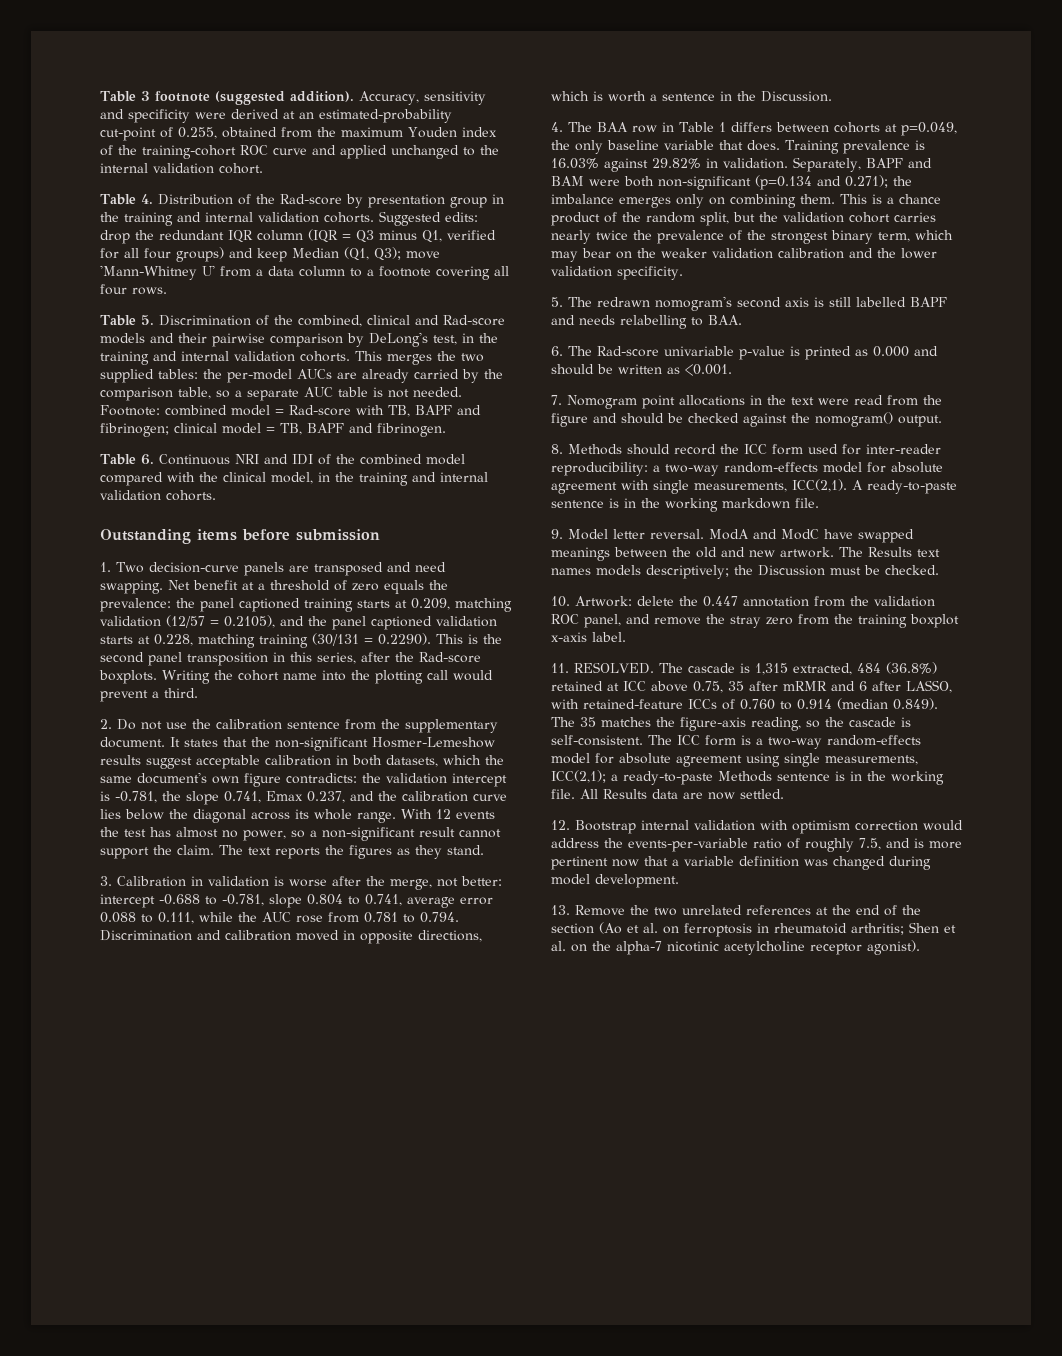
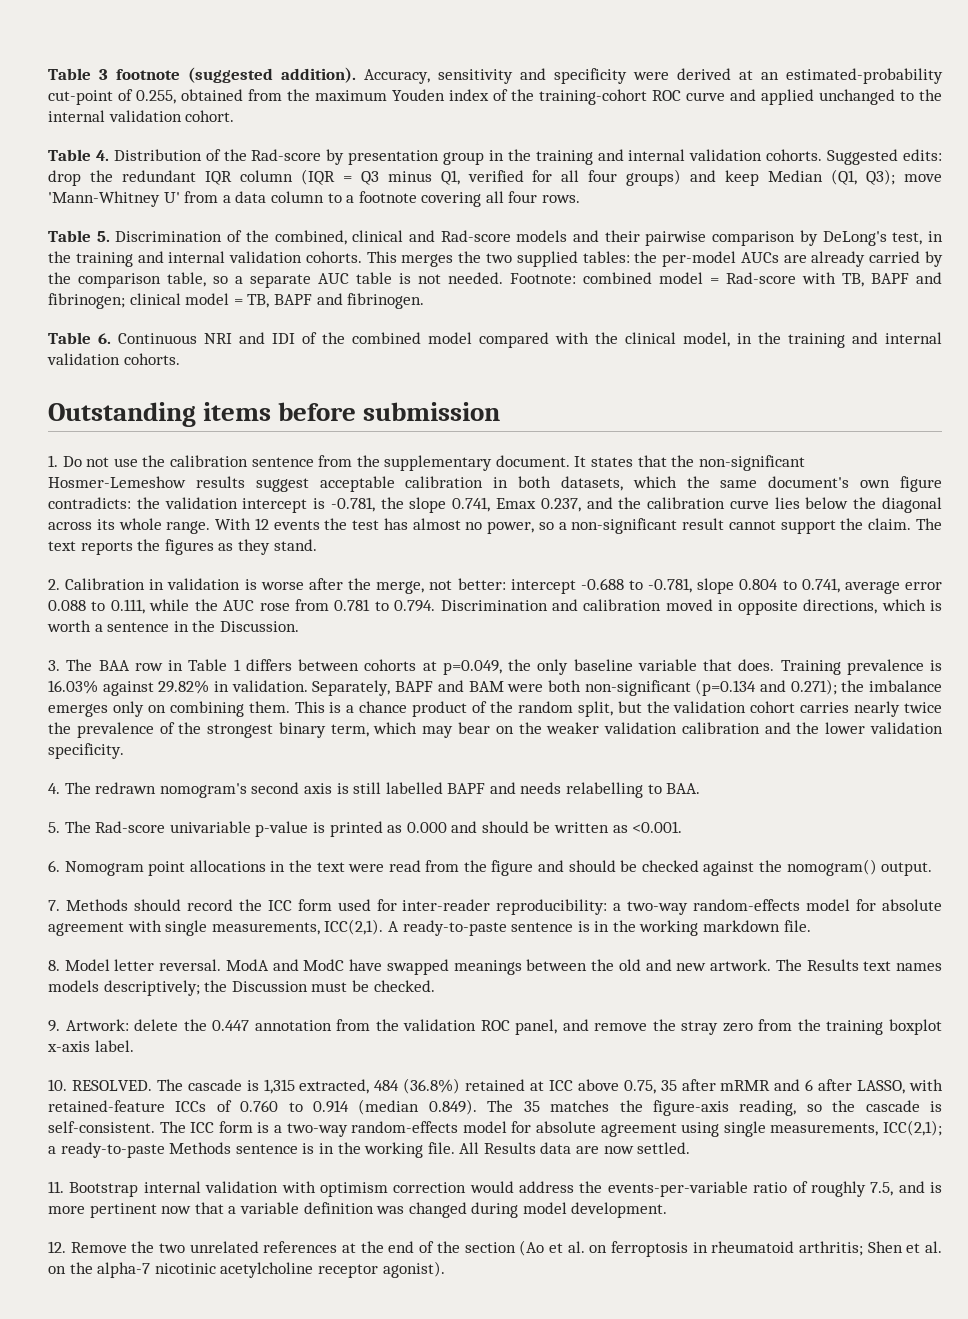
[116,562,446,576] [100,580,448,594] [100,598,512,612] [100,615,497,630] [100,633,502,648] [100,652,481,666] [99,670,493,684] [100,688,198,702] [100,719,112,729] Two decision-curve panels are transposed and need swapping. Net benefit at a threshold of zero equals the prevalence: the panel captioned training starts at 0.209, matching validation (12/57 = 0.2105), and the panel captioned validation starts at 0.228, matching training (30/131 = 0.2290). This is the second panel transposition in this series, after the Rad-score boxplots. Writing the cohort name into the plotting call would prevent a third. // 2. -> (58, 461) none
[100,876,112,886] 3. -> [48,579,60,590] 2.
[551,122,563,132] 4. -> [48,660,60,671] 3.
[551,297,563,307] 5. -> [48,783,60,794] 4.
[551,346,563,356] 6. -> [48,822,60,833] 5.
[551,395,562,405] 7. -> [48,860,60,872] 6.
[551,444,563,454] 8. -> [48,900,60,911] 7.
[551,529,563,539] 9. -> [48,960,60,971] 8.
[551,596,570,607] 10. -> [48,1020,60,1032] 9.
[551,663,569,673] 11. -> [48,1079,67,1091] 10.
[551,820,570,830] 12. -> [48,1181,64,1193] 11.
[551,905,570,915] 13. -> [48,1241,66,1253] 12.

